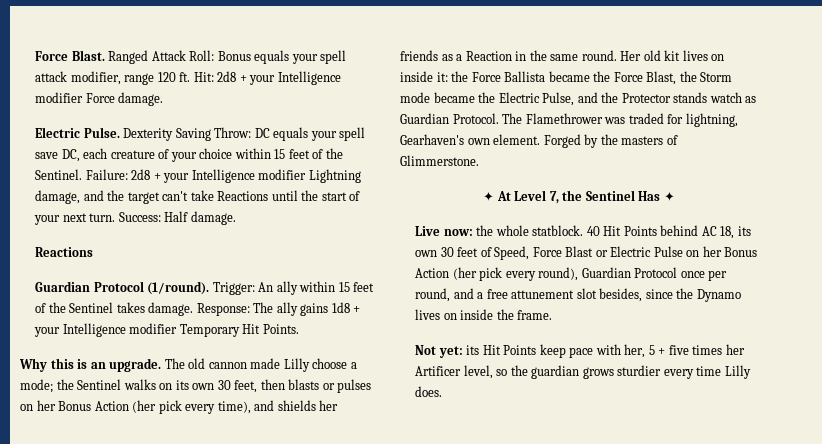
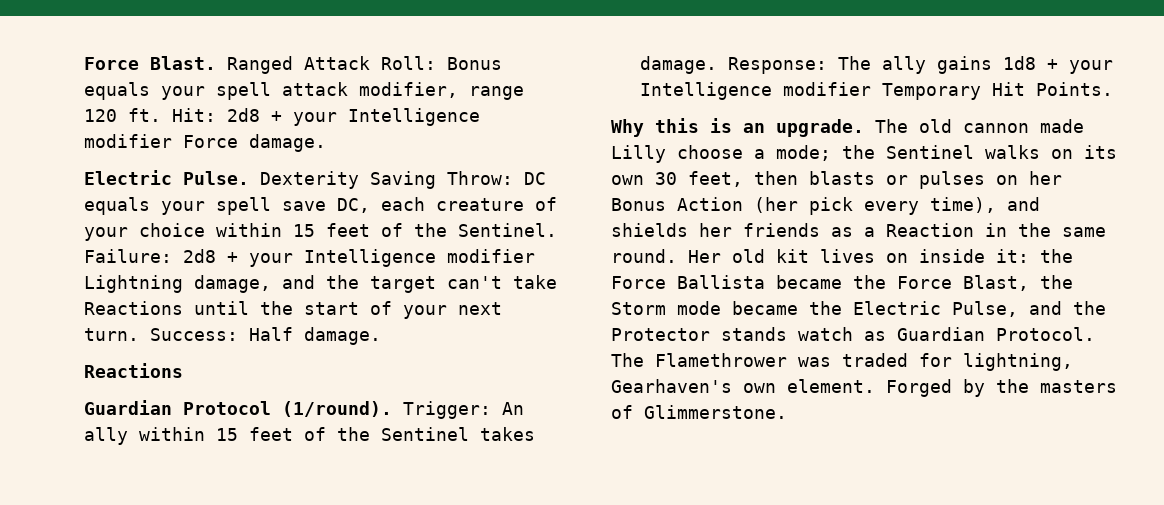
[483,190,675,204] [415,225,751,239] [415,246,758,260] [415,267,728,281] [415,288,741,302] [415,309,553,320] [415,344,745,358] [415,365,751,379] [415,386,443,397] // ✦ At Level 7, the Sentinel Has ✦ // Live now: the whole statblock. 40 Hit Points behind AC 18, its own 30 feet of Speed, Force Blast or Electric Pulse on her Bonus Action (her pick every round), Guardian Protocol once per round, and a free attunement slot besides, since the Dynamo lives on inside the frame. // Not yet: its Hit Points keep pace with her, 5 + five times her Artificer level, so the guardian grows sturdier every time Lilly does. -> (787, 412) none

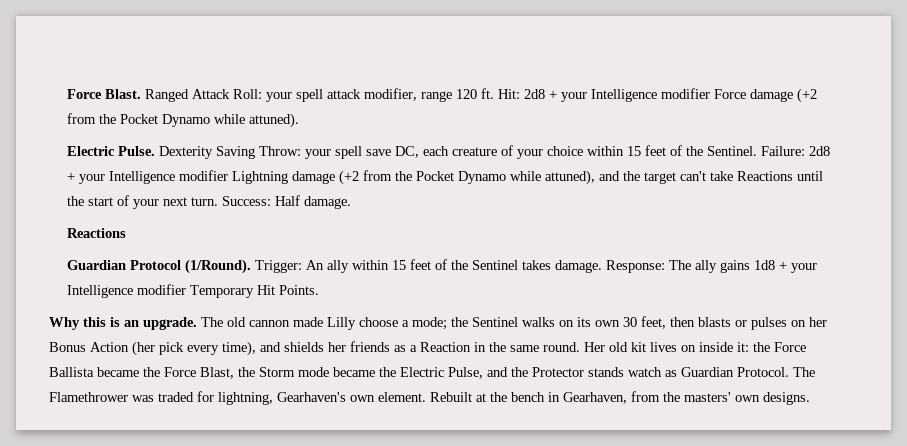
[446,57,502,70] [83,82,150,100] Bonus equals -> (262, 94) none
[248,134,326,152] damage. -> [749,88,817,103] [66,113,299,128] damage (+2 from the Pocket Dynamo while attuned).
[523,172,546,185] [83,197,150,215] DC equals -> (301, 151) none
[193,275,271,293] damage, -> [291,170,595,185] damage (+2 from the Pocket Dynamo while attuned),
[281,401,392,417] (1/round). -> [184,259,251,274] (1/Round).
[886,379,1117,397] [611,405,787,419] Forged by the masters of Glimmerstone. -> [430,391,810,405] Rebuilt at the bench in Gearhaven, from the masters' own designs.

